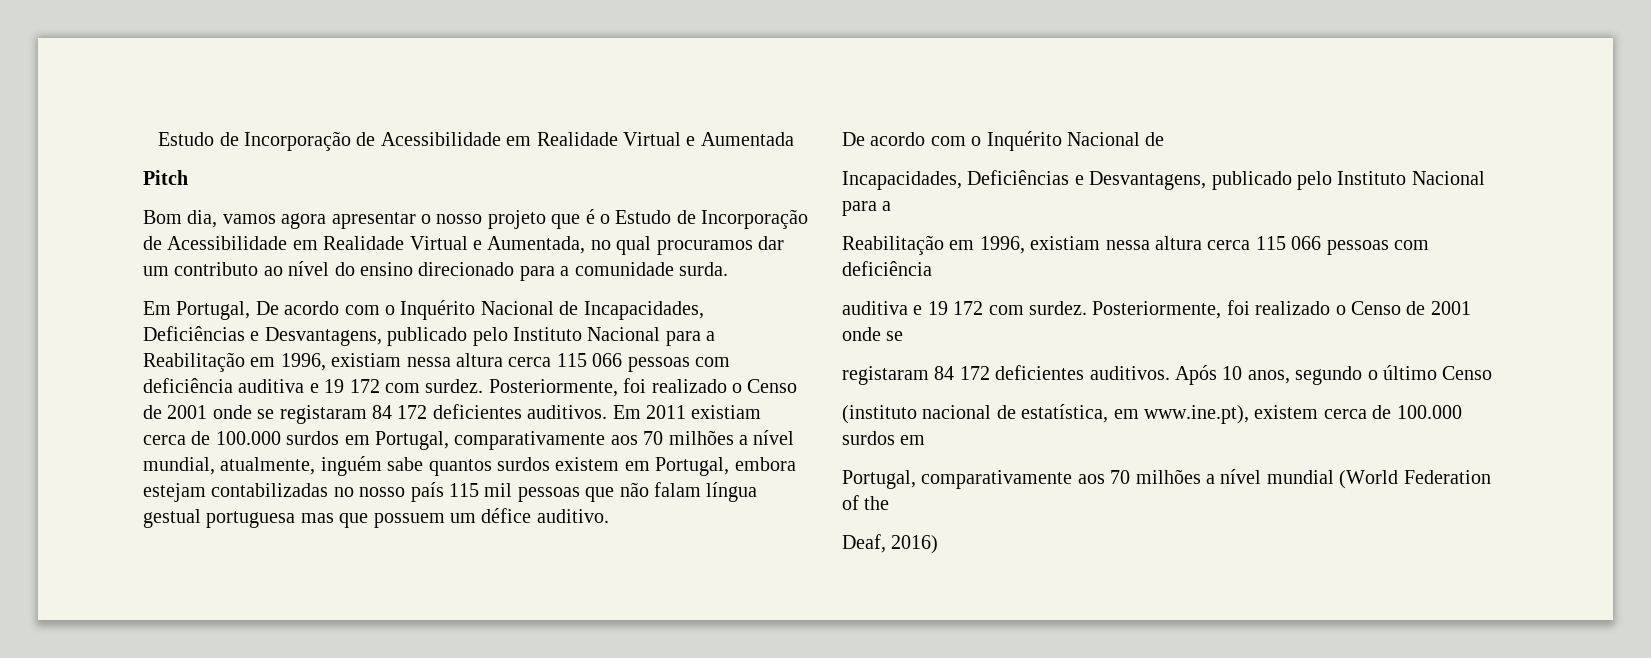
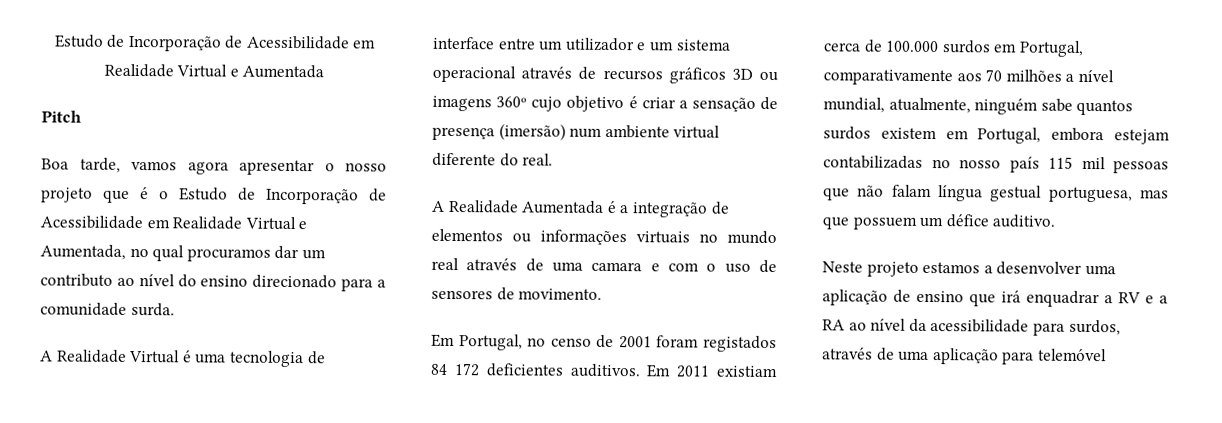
[143,210,218,228] Bom dia, -> [41,157,121,173] Boa tarde,
[143,300,704,320] [143,326,716,346] [143,352,730,372] [143,378,798,397] [143,405,367,424] Em Portugal, De acordo com o Inquérito Nacional de Incapacidades, Deficiências e Desvantagens, publicado pelo Instituto Nacional para a Reabilitação em 1996, existiam nessa altura cerca 115 066 pessoas com deficiência auditiva e 19 172 com surdez. Posteriormente, foi realizado o Censo de 2001 onde se registaram -> [40,349,326,368] [433,36,731,52] [432,65,778,84] [432,95,778,113] [432,123,721,141] [432,152,554,167] [431,199,730,218] [431,228,777,246] [431,257,777,274] [431,287,603,301] [431,333,777,353] A Realidade Virtual é uma tecnologia de interface entre um utilizador e um sistema operacional através de recursos gráficos 3D ou imagens 360º cujo objetivo é criar a sensação de presença (imersão) num ambiente virtual diferente do real. // A Realidade Aumentada é a integração de elementos ou informações virtuais no mundo real através de uma camara e com o uso de sensores de movimento. // Em Portugal, no censo de 2001 foram registados
[320,456,382,476] inguém -> [974,98,1039,115] ninguém
[206,511,296,528] portuguesa -> [1048,186,1133,203] portuguesa,
[842,131,1165,151] [842,170,1485,190] [842,201,892,216] [842,235,1429,255] [842,261,932,276] [842,300,1471,319] [842,327,904,341] [842,365,1493,385] [842,404,1462,424] [842,431,926,445] [842,469,1491,489] [842,495,890,510] [842,534,939,554] De acordo com o Inquérito Nacional de // Incapacidades, Deficiências e Desvantagens, publicado pelo Instituto Nacional para a // Reabilitação em 1996, existiam nessa altura cerca 115 066 pessoas com deficiência // auditiva e 19 172 com surdez. Posteriormente, foi realizado o Censo de 2001 onde se // registaram 84 172 deficientes auditivos. Após 10 anos, segundo o último Censo // (instituto nacional de estatística, em www.ine.pt), existem cerca de 100.000 surdos em // Portugal, comparativamente aos 70 milhões a nível mundial (World Federation of the // Deaf, 2016) -> [822,261,1116,277] [822,289,1168,308] [822,318,1121,336] [822,347,1107,365] Neste projeto estamos a desenvolver uma aplicação de ensino que irá enquadrar a RV e a RA ao nível da acessibilidade para surdos, através de uma aplicação para telemóvel

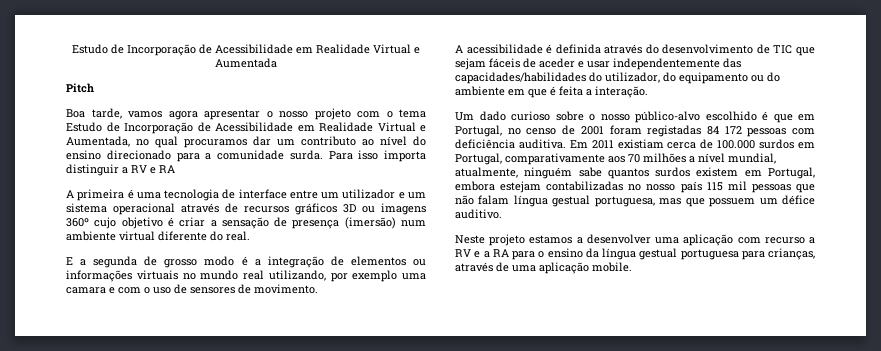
[103,187,169,203] que é o -> [357,109,426,118] com o tema
[40,349,181,364] // A Realidade Virtual -> [328,150,426,162] [66,164,175,176] [66,189,125,201] Para isso importa distinguir a RV e RA // A primeira
[431,199,605,214] A Realidade Aumentada -> [66,256,235,268] E a segunda de grosso modo
[466,258,544,272] através de -> [268,270,398,282] utilizando, por exemplo
[431,333,455,348] Em -> [455,44,815,56] [455,58,741,70] [455,72,780,84] [455,86,648,98] [455,111,815,123] A acessibilidade é definida através do desenvolvimento de TIC que sejam fáceis de aceder e usar independentemente das capacidades/habilidades do utilizador, do equipamento ou do ambiente em que é feita a interação. // Um dado curioso sobre o nosso público-alvo escolhido é que em
[703,335,777,353] registados -> [647,125,702,137] registadas
[485,363,641,378] deficientes auditivos. -> [747,128,815,137] [455,139,566,149] pessoas com deficiência auditiva.
[893,289,1100,308] de ensino que irá enquadrar -> [737,237,805,244] com recurso
[848,318,1121,336] ao nível da acessibilidade para surdos, -> [512,248,815,260] para o ensino da língua gestual portuguesa para crianças,
[1002,348,1107,365] para telemóvel -> [592,262,632,272] mobile.

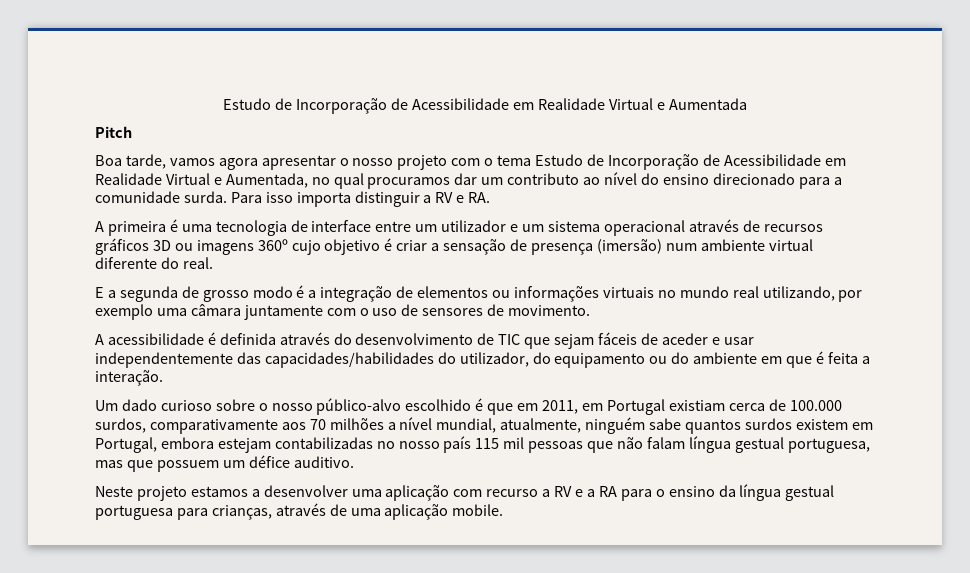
[159,165,175,173] RA -> [468,192,491,203] RA.
[66,287,115,294] camara e -> [190,304,323,320] câmara juntamente
[455,125,815,137] [455,139,614,149] Portugal, no censo de 2001 foram registadas 84 172 pessoas com deficiência auditiva. Em 2011 -> [542,399,665,415] 2011, em Portugal
[759,139,815,149] [455,153,502,165] surdos em Portugal, -> [95,418,146,433] surdos,

